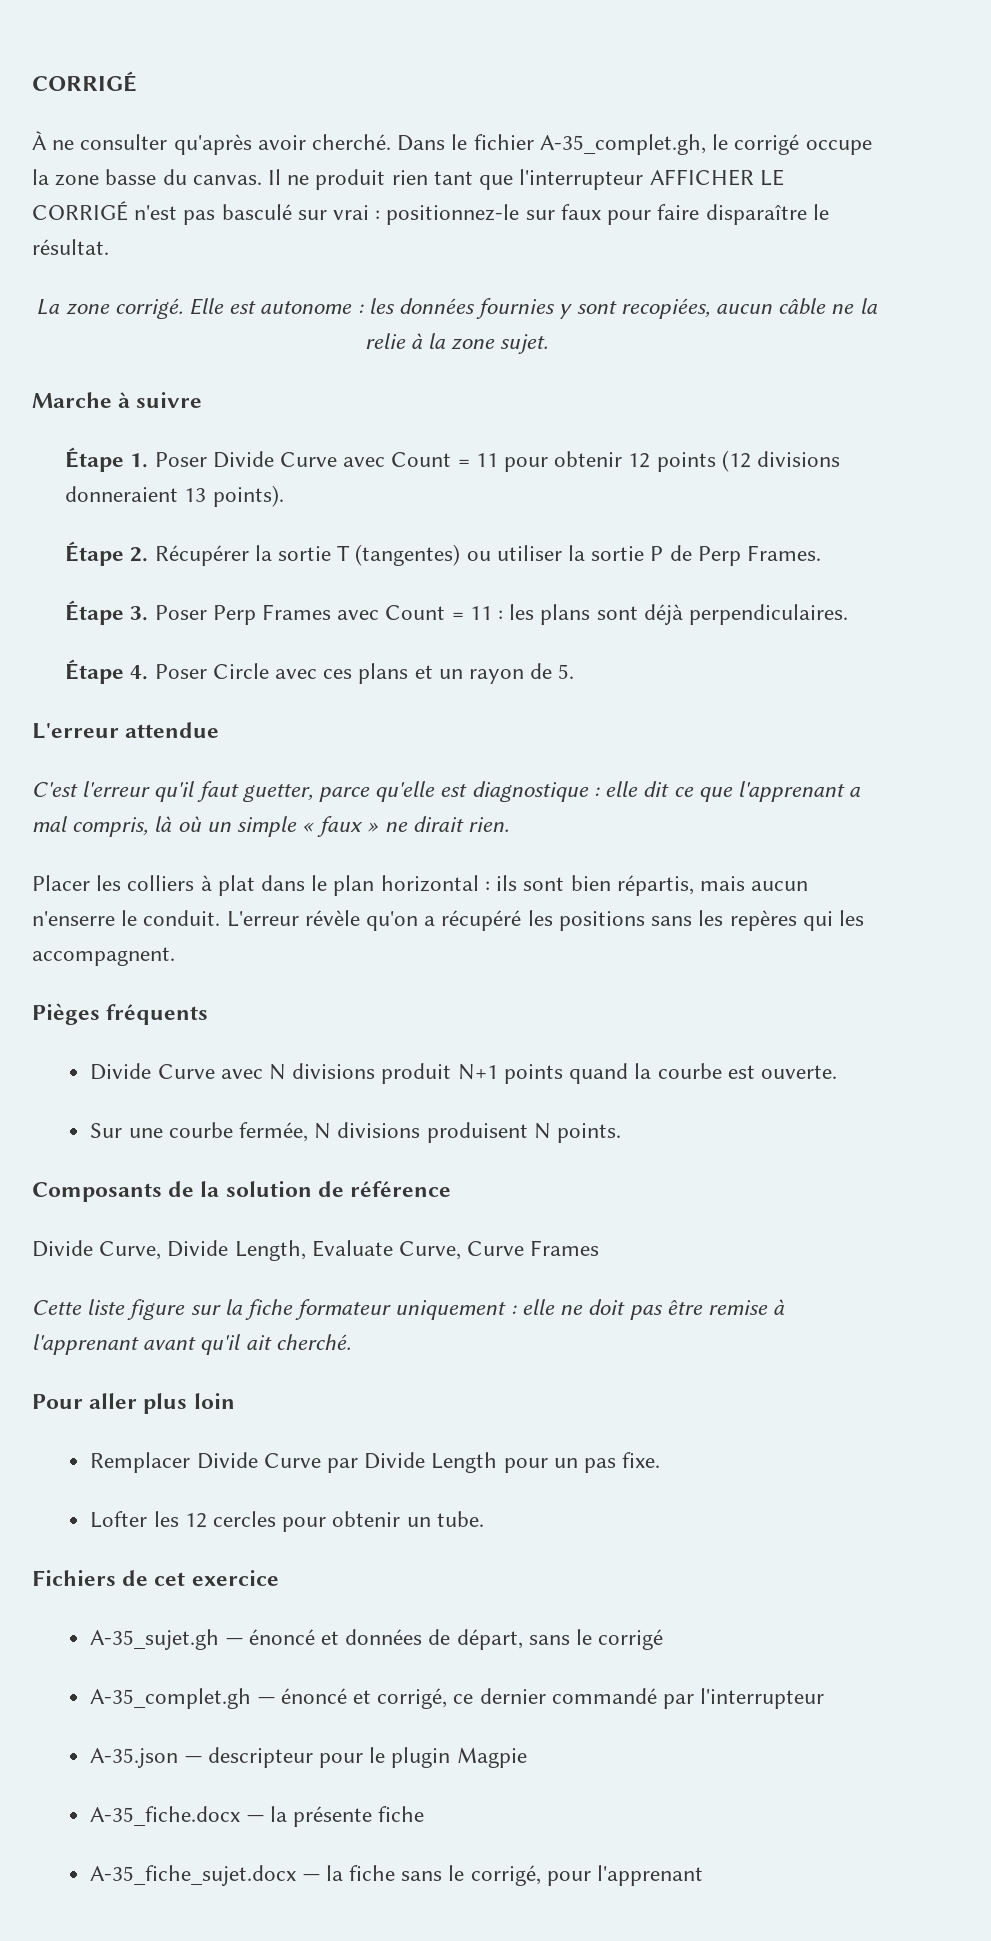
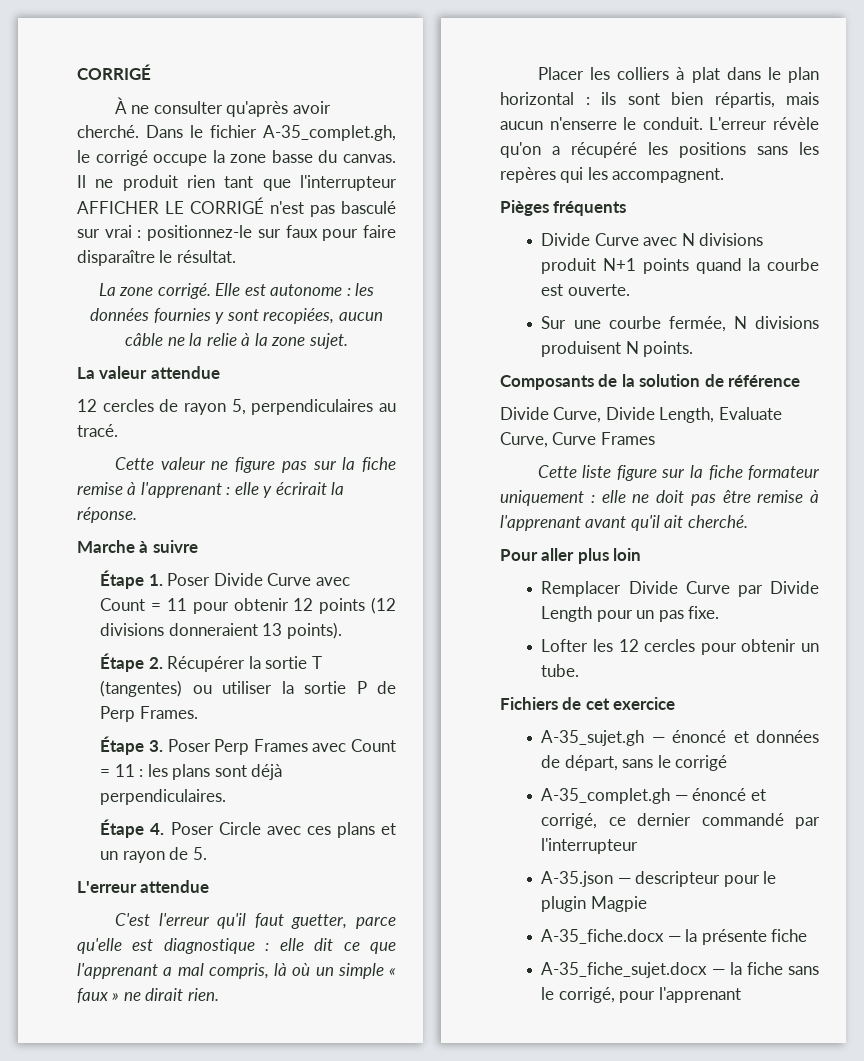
(549, 344) none -> [77,366,220,379] [77,399,396,415] [77,424,118,437] [114,457,396,473] [77,482,345,498] [77,507,137,523] // La valeur attendue // 12 cercles de rayon 5, perpendiculaires au tracé. // Cette valeur ne figure pas sur la fiche remise à l'apprenant : elle y écrirait la réponse.

